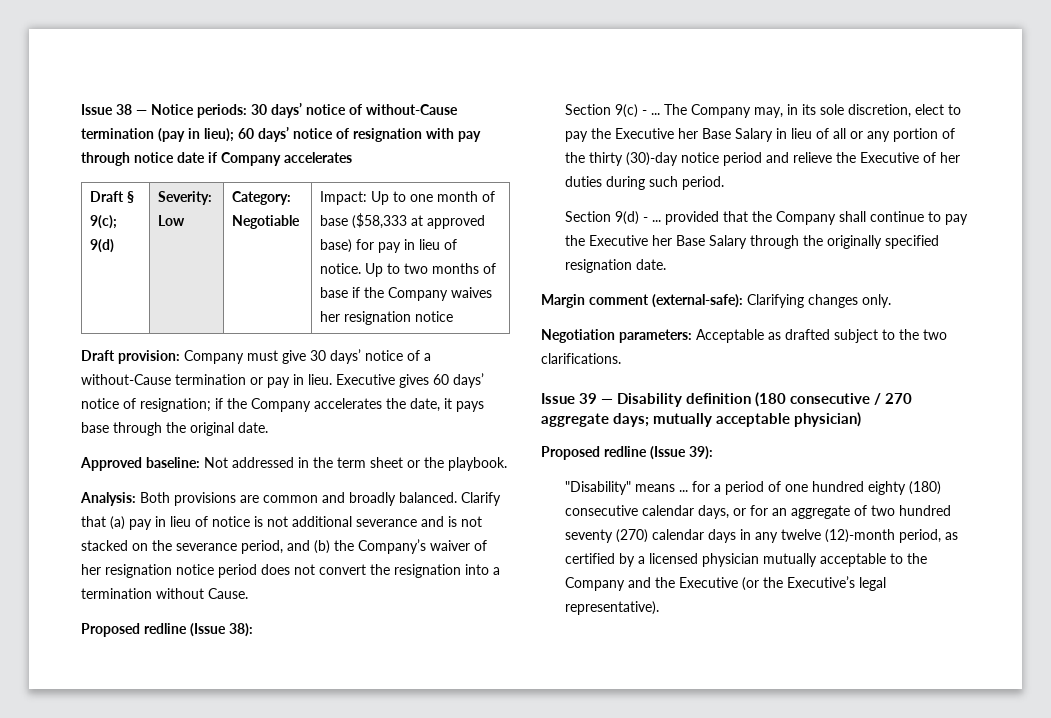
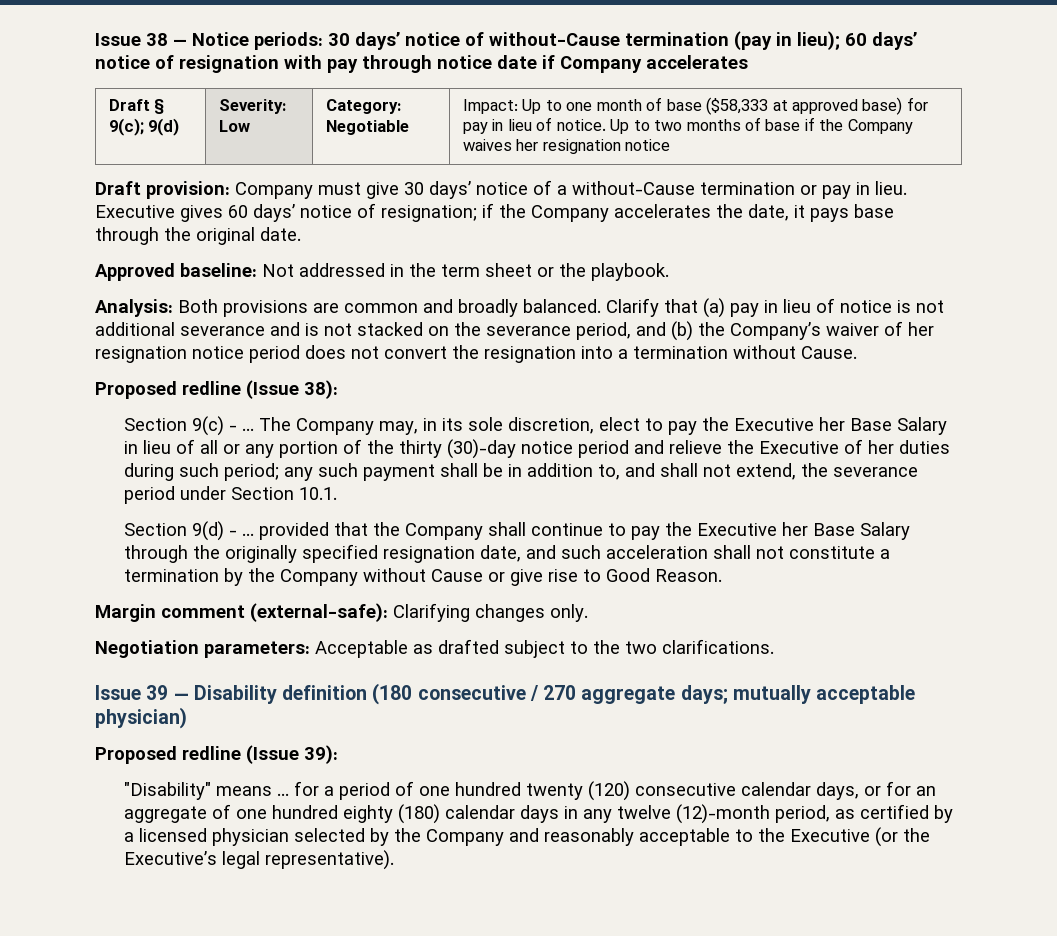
[682,176,725,190] period. -> [224,463,919,481] [124,486,338,504] period; any such payment shall be in addition to, and shall not extend, the severance period under Section 10.1.
[636,259,667,270] date. -> [480,545,891,562] [124,568,723,586] date, and such acceleration shall not constitute a termination by the Company without Cause or give rise to Good Reason.
[868,481,942,495] eighty (180) -> [526,781,631,801] twenty (120)
[871,505,952,516] [565,529,649,543] two hundred seventy (270) -> [236,804,441,824] one hundred eighty (180)
[763,553,928,567] [565,577,652,591] mutually acceptable to the Company and -> [294,828,754,846] selected by the Company and reasonably acceptable to

